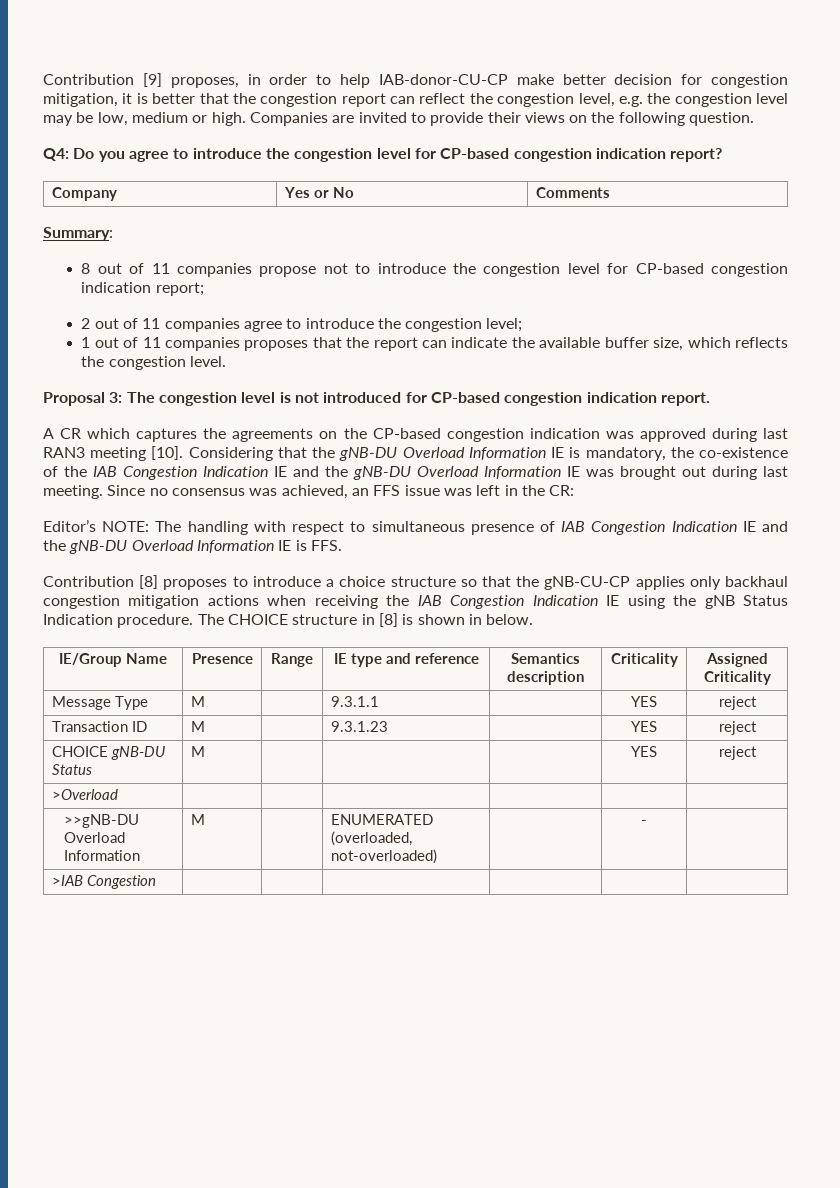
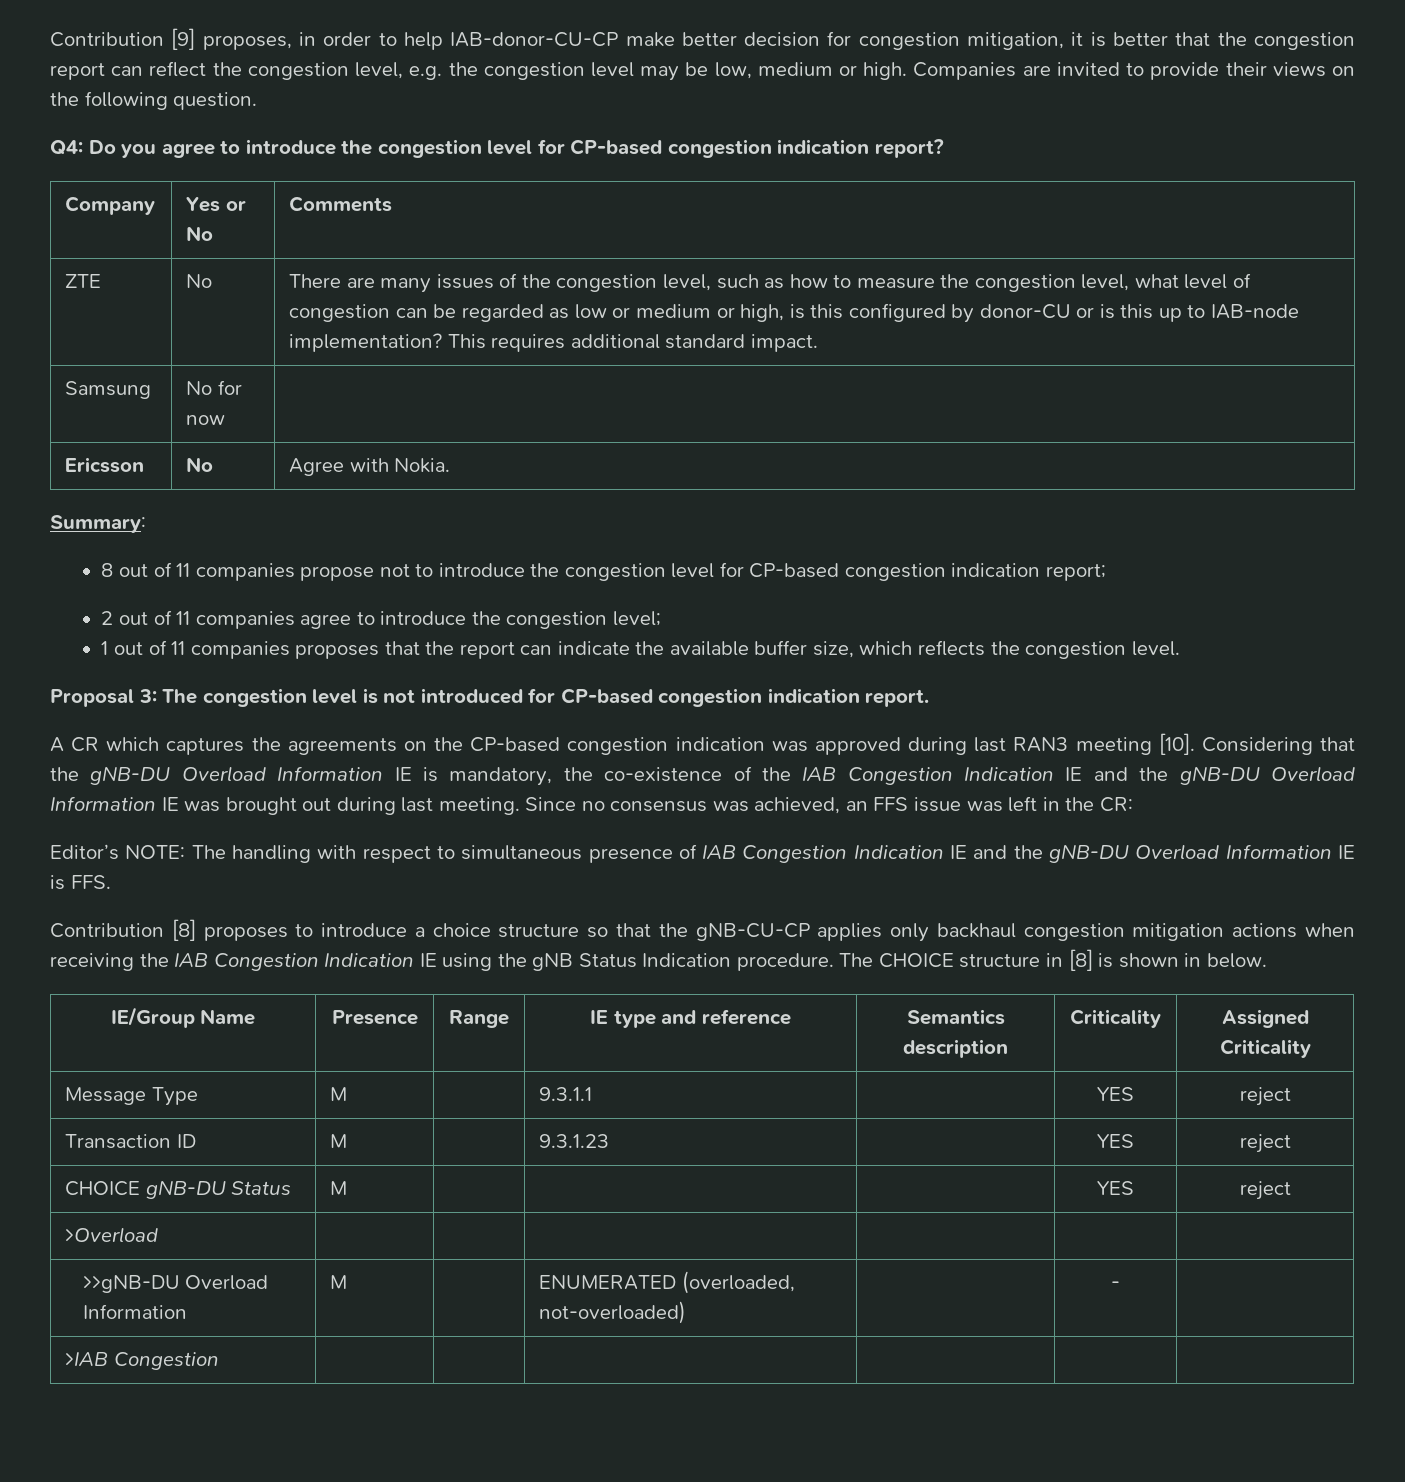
(610, 192) none -> [65,274,102,288] [186,274,213,288] [289,273,1251,293] [289,303,1299,323] [289,333,818,352] [65,381,152,399] [186,380,242,395] [186,415,226,425] [65,457,145,473] [186,457,214,472] [289,458,451,476] // ZTE | No | There are many issues of the congestion level, such as how to measure the congestion level, what level of congestion can be regarded as low or medium or high, is this configured by donor-CU or is this up to IAB-node implementation? This requires additional standard impact. // Samsung | No for now | // Ericsson | No | Agree with Nokia.

